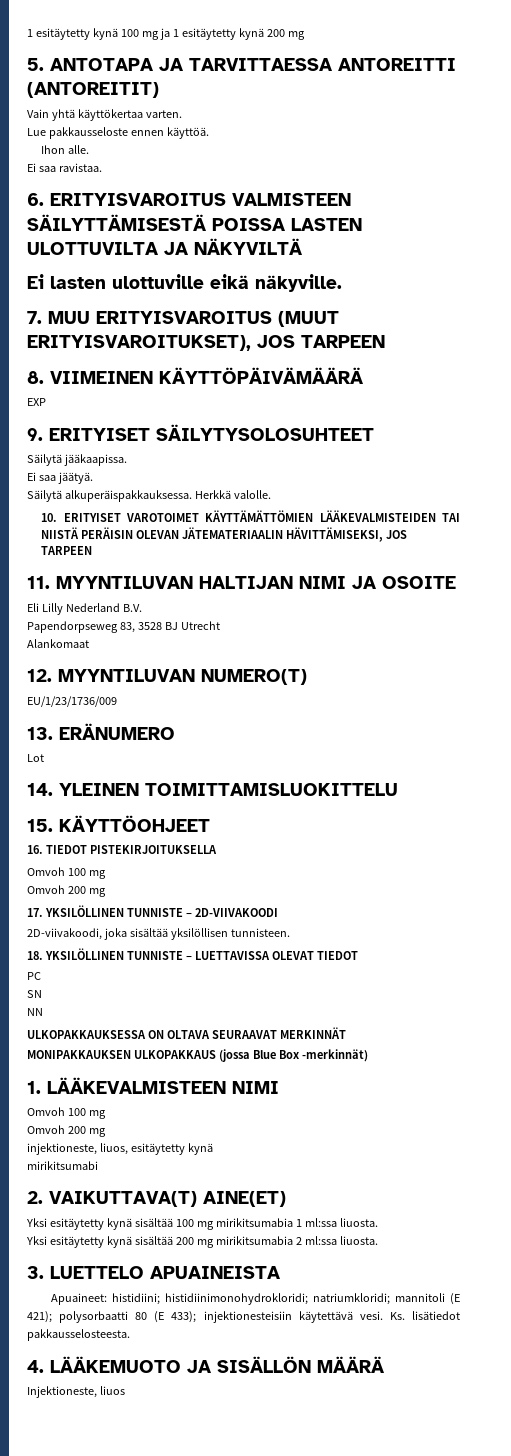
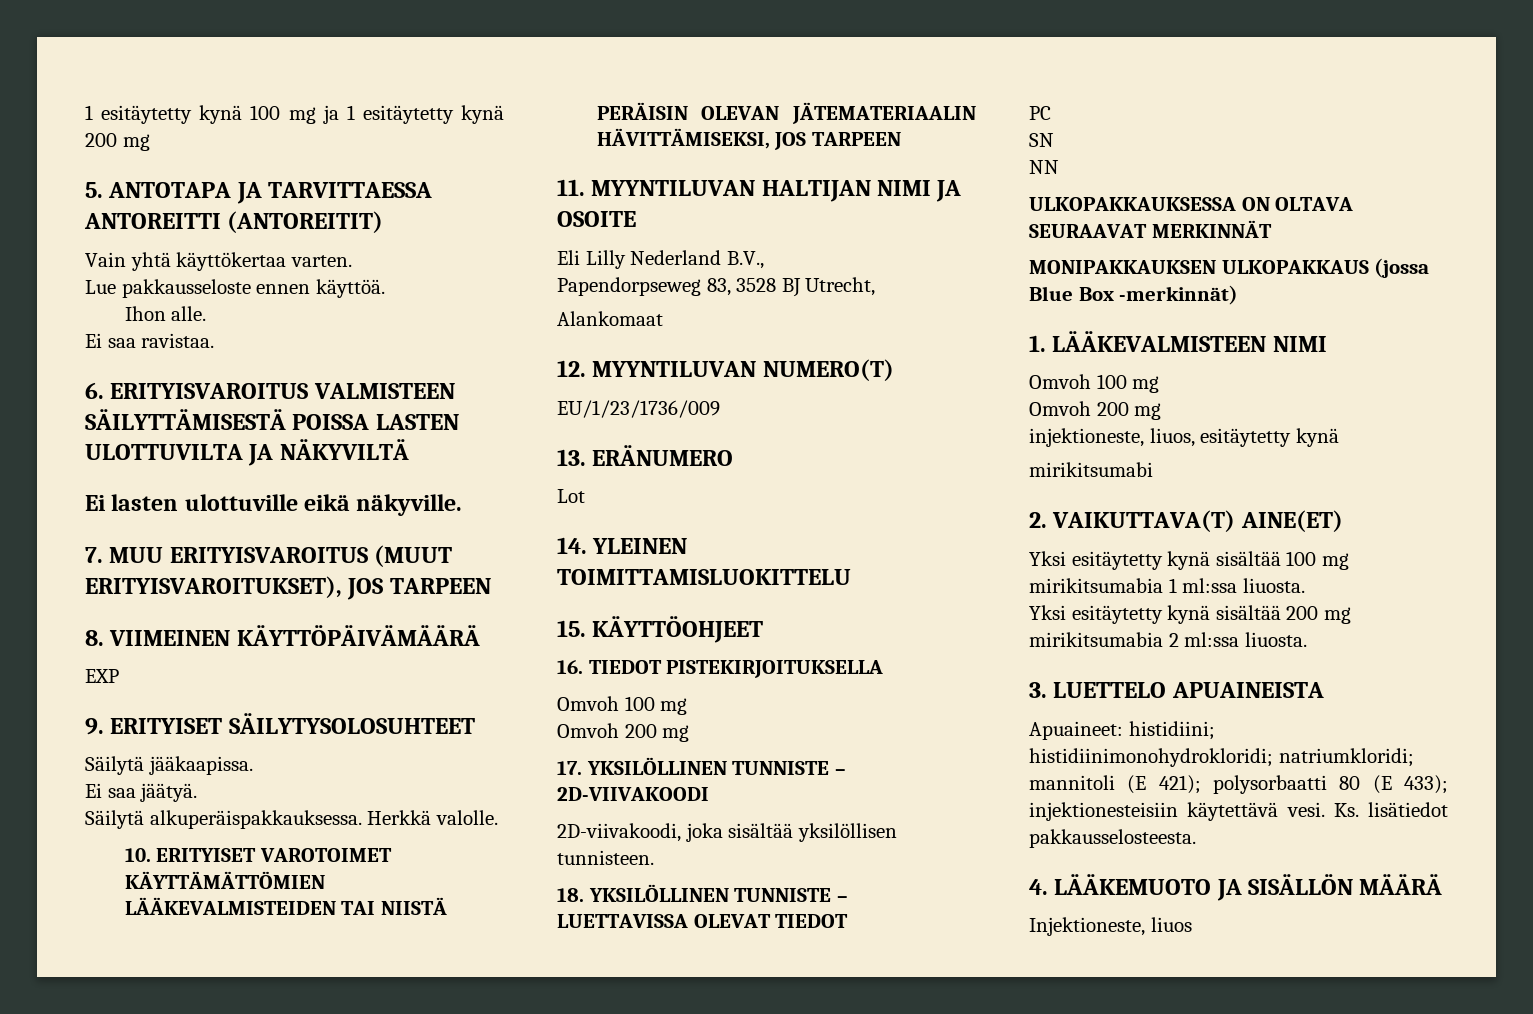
[122,604,142,612] B.V. -> [726,251,764,269] B.V.,
[180,621,220,630] Utrecht -> [805,277,876,296] Utrecht,

